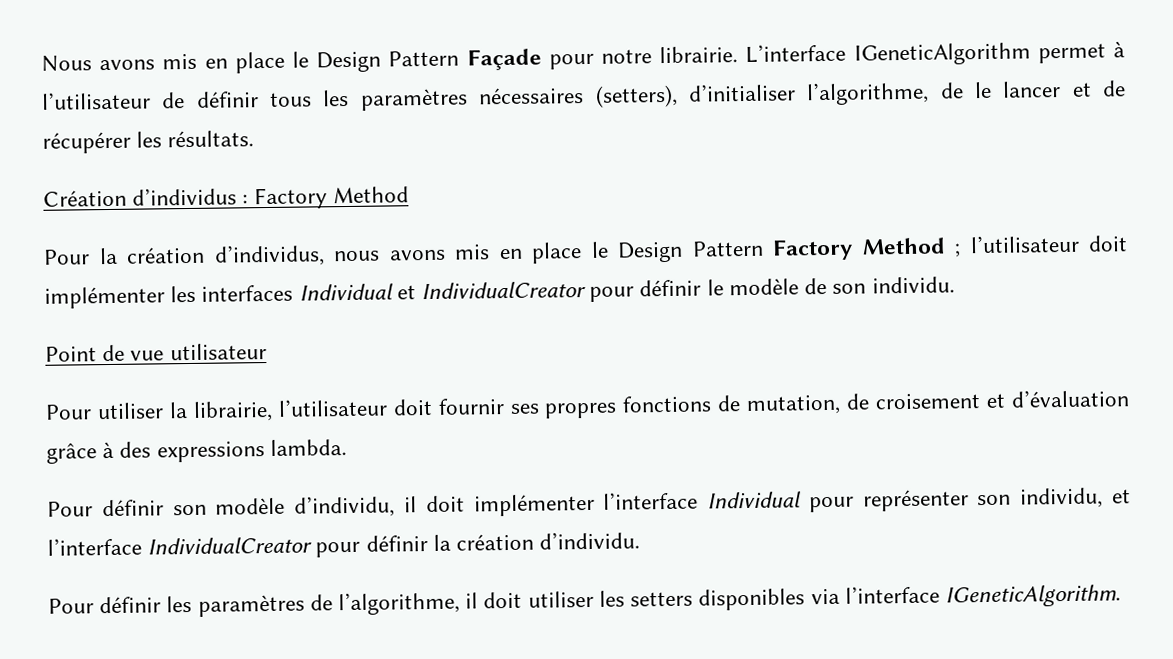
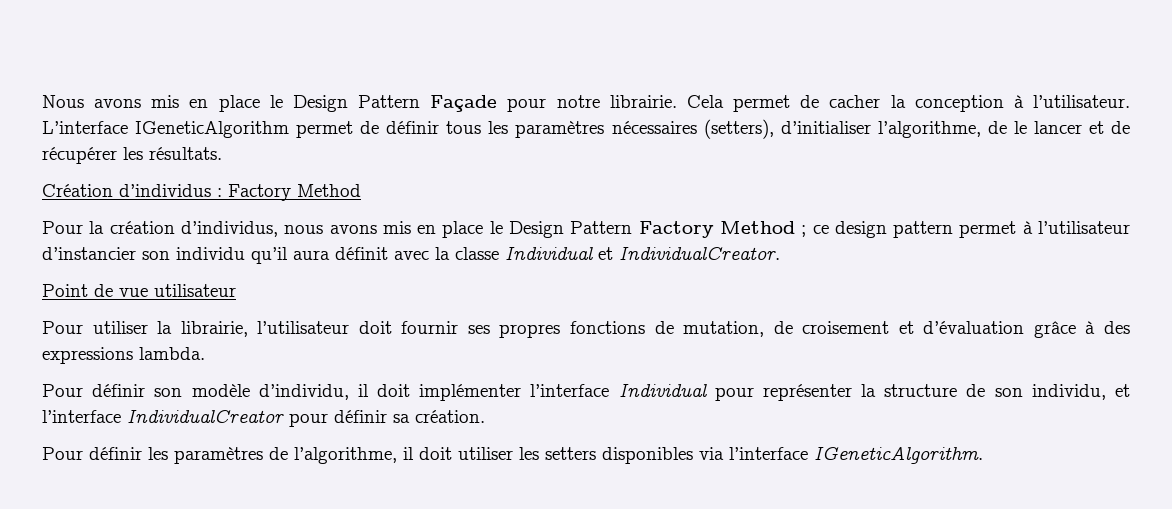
(739, 55) none -> [686,95,1130,112] Cela permet de cacher la conception à l’utilisateur.
[1113,41,1126,58] [41,91,151,110] à l’utilisateur -> (354, 129) none
[969,234,1128,254] [44,276,955,309] l’utilisateur doit implémenter les interfaces Individual et IndividualCreator pour définir le modèle de son individu. -> [812,221,1130,238] [42,247,780,264] ce design pattern permet à l’utilisateur d’instancier son individu qu’il aura définit avec la classe Individual et IndividualCreator.
(969, 500) none -> [861,384,986,397] la structure de
[432,531,641,551] la création d’individu. -> [393,410,485,423] sa création.

